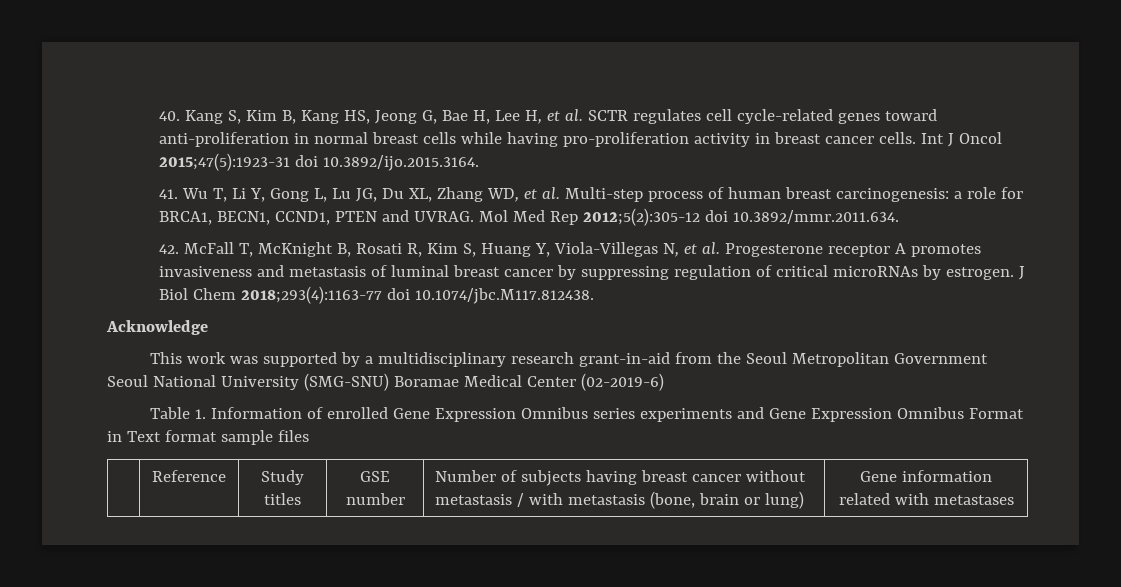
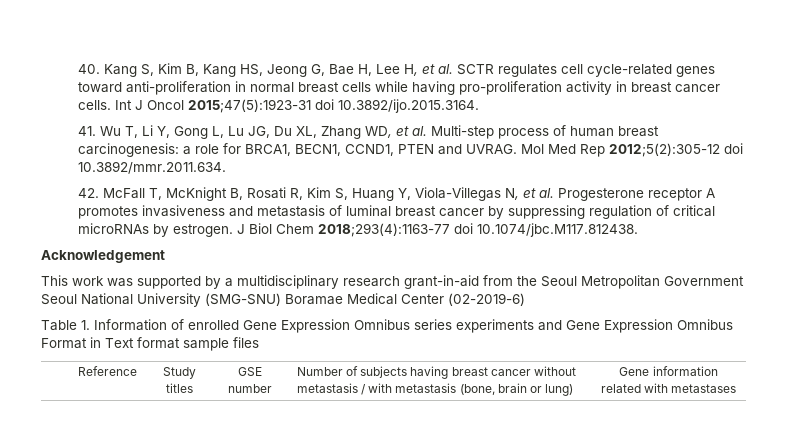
[106,320,208,335] Acknowledge -> [41,250,165,263] Acknowledgement

